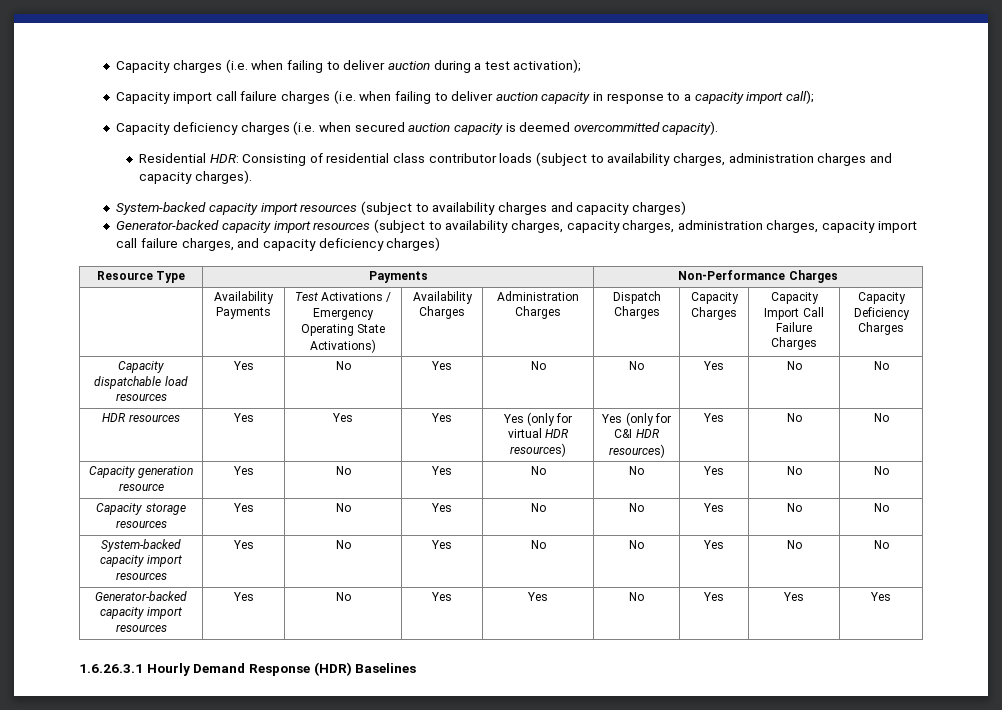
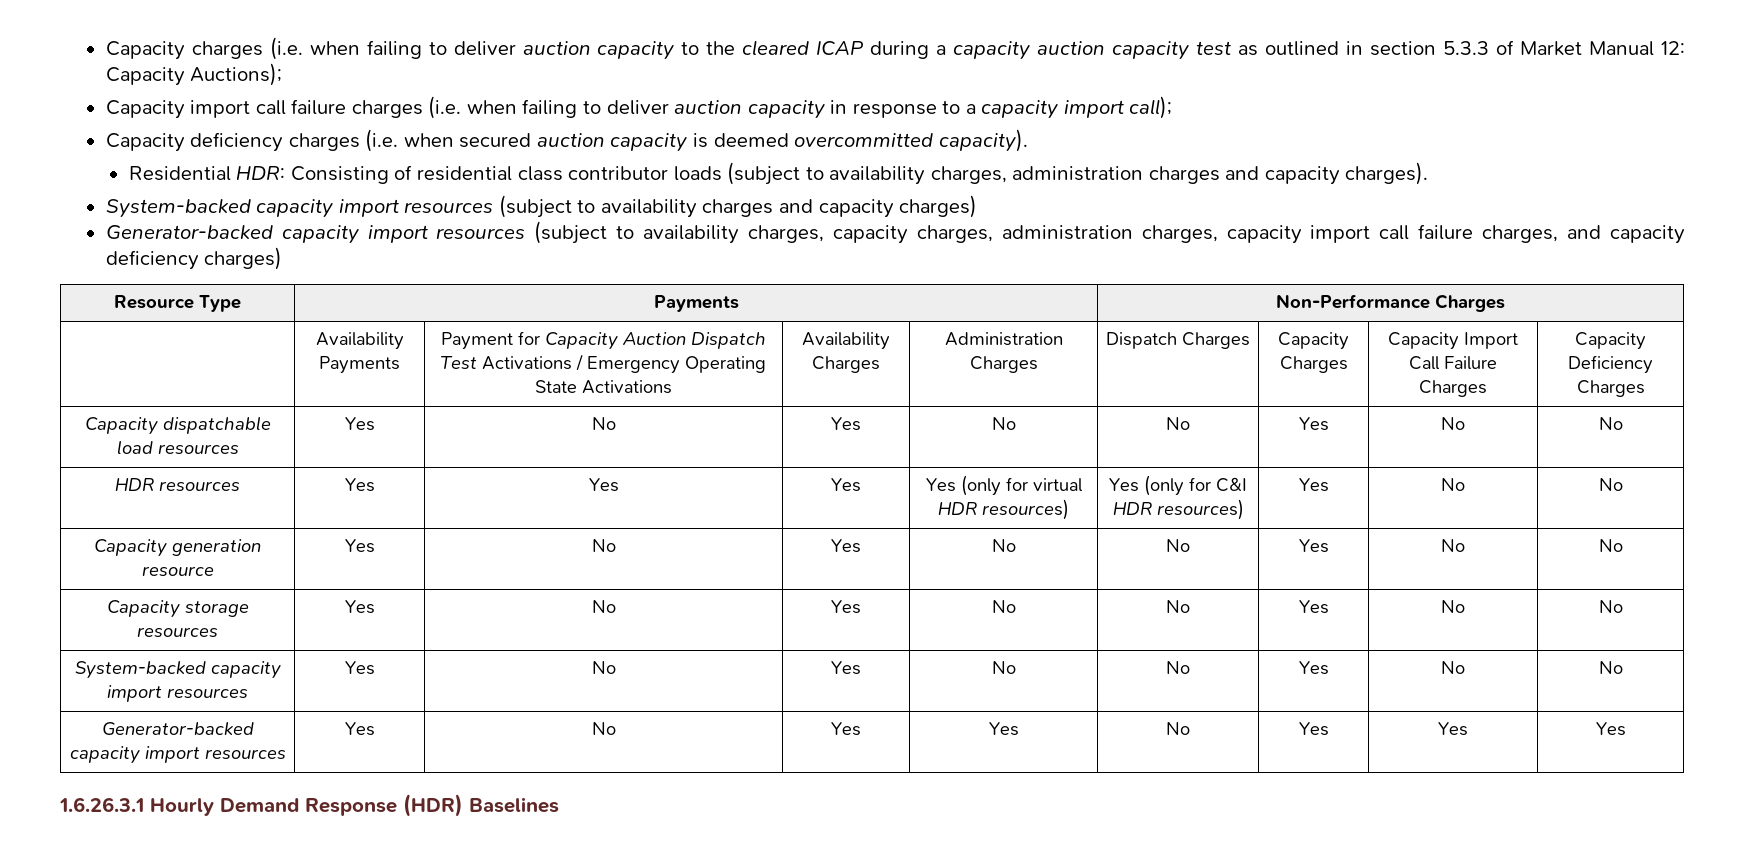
[433,59,582,73] during a test activation); -> [597,40,1686,60] [105,63,283,86] capacity to the cleared ICAP during a capacity auction capacity test as outlined in section 5.3.3 of Market Manual 12: Capacity Auctions);
(271, 313) none -> [441,331,766,350] Payment for Capacity Auction Dispatch
[310,339,376,353] Activations) -> [582,380,672,394] Activations

